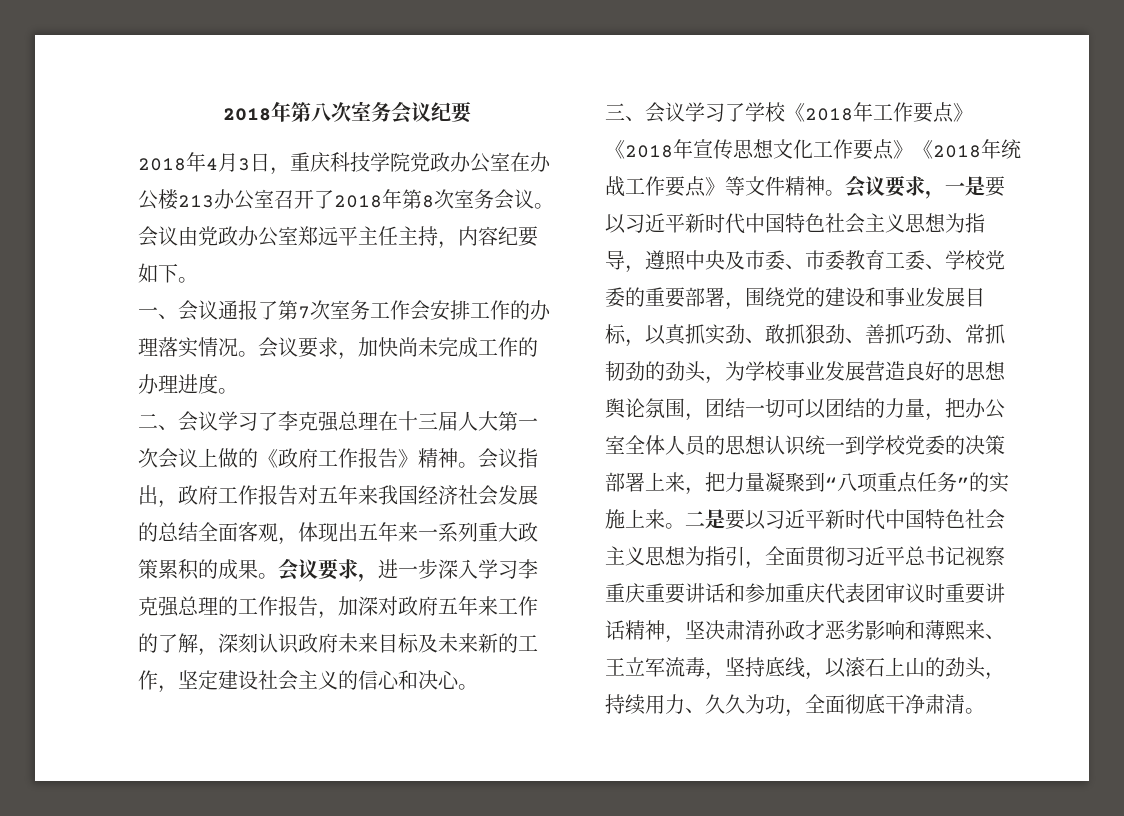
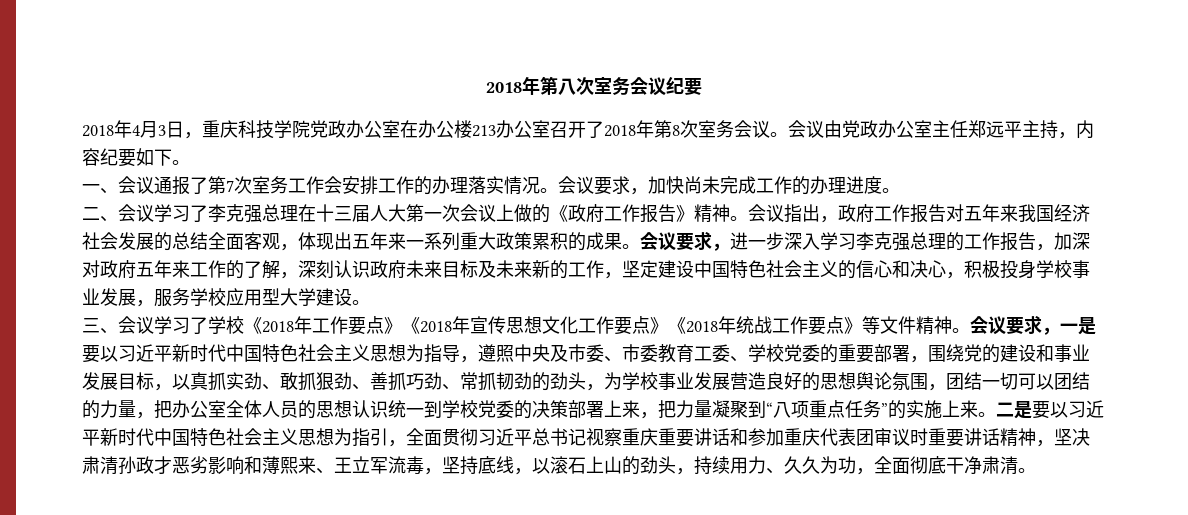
(298, 235) none -> [932,120,968,138] 主任
[378,226,418,246] 任主 -> (1040, 128) none
(258, 680) none -> [694,260,766,278] 中国特色
(460, 679) none -> [946,260,1090,279] [82,288,352,307] ，积极投身学校事业发展，服务学校应用型大学建设

